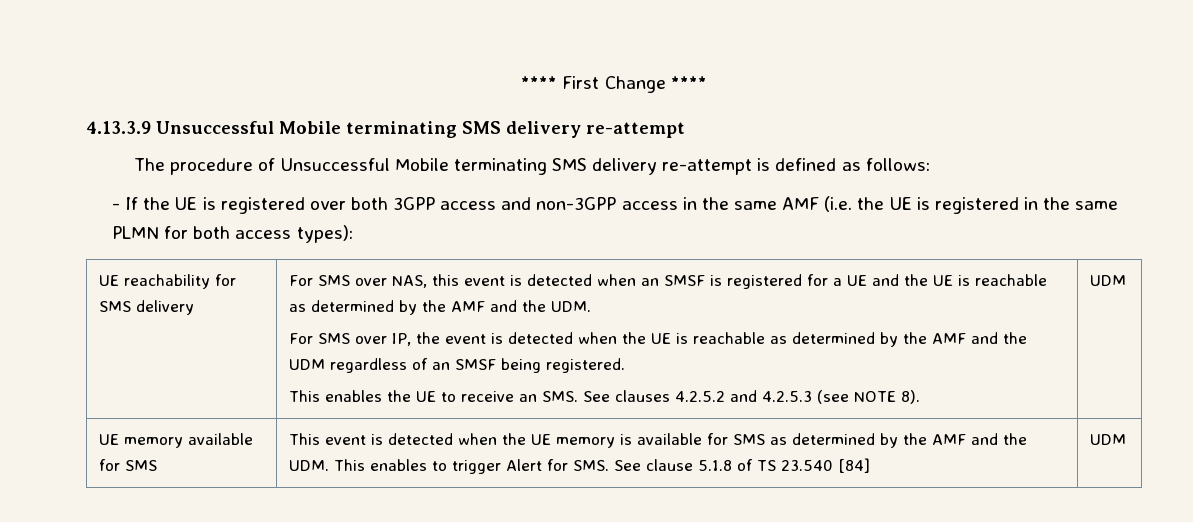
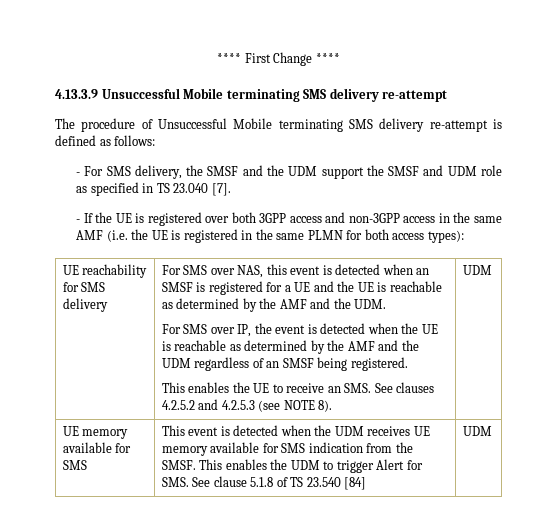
(930, 164) none -> [76,165,503,179] [76,182,231,196] // - For SMS delivery, the SMSF and the UDM support the SMSF and UDM role as specified in TS 23.040 [7].
[531,433,1028,448] [289,459,428,471] UE memory is available for SMS as determined by the AMF and the UDM. This enables -> [334,426,430,436] [161,442,413,456] [161,459,320,470] UDM receives UE memory available for SMS indication from the SMSF. This enables the UDM

